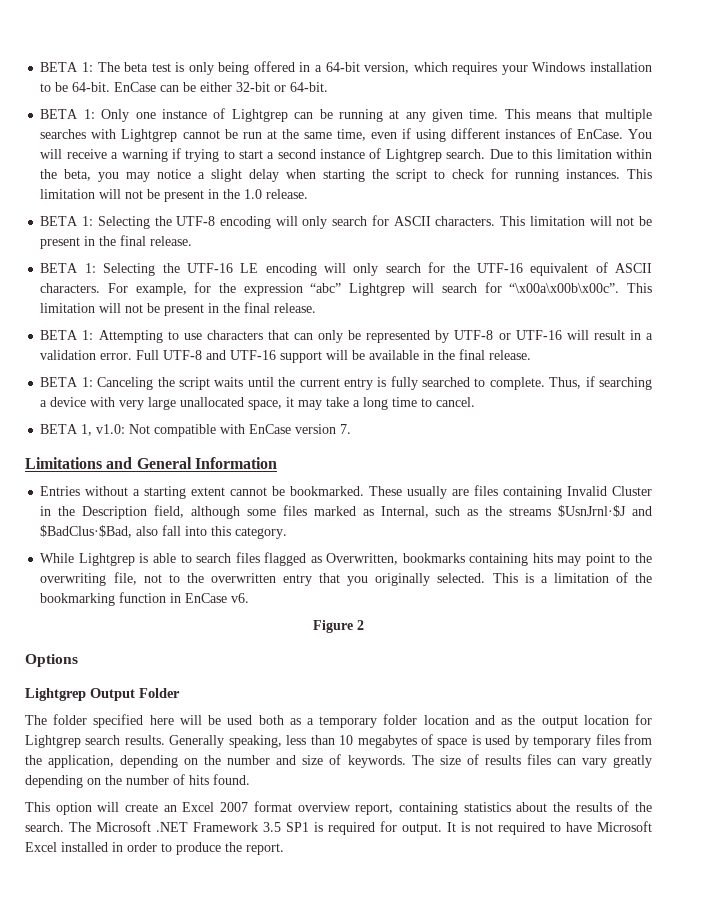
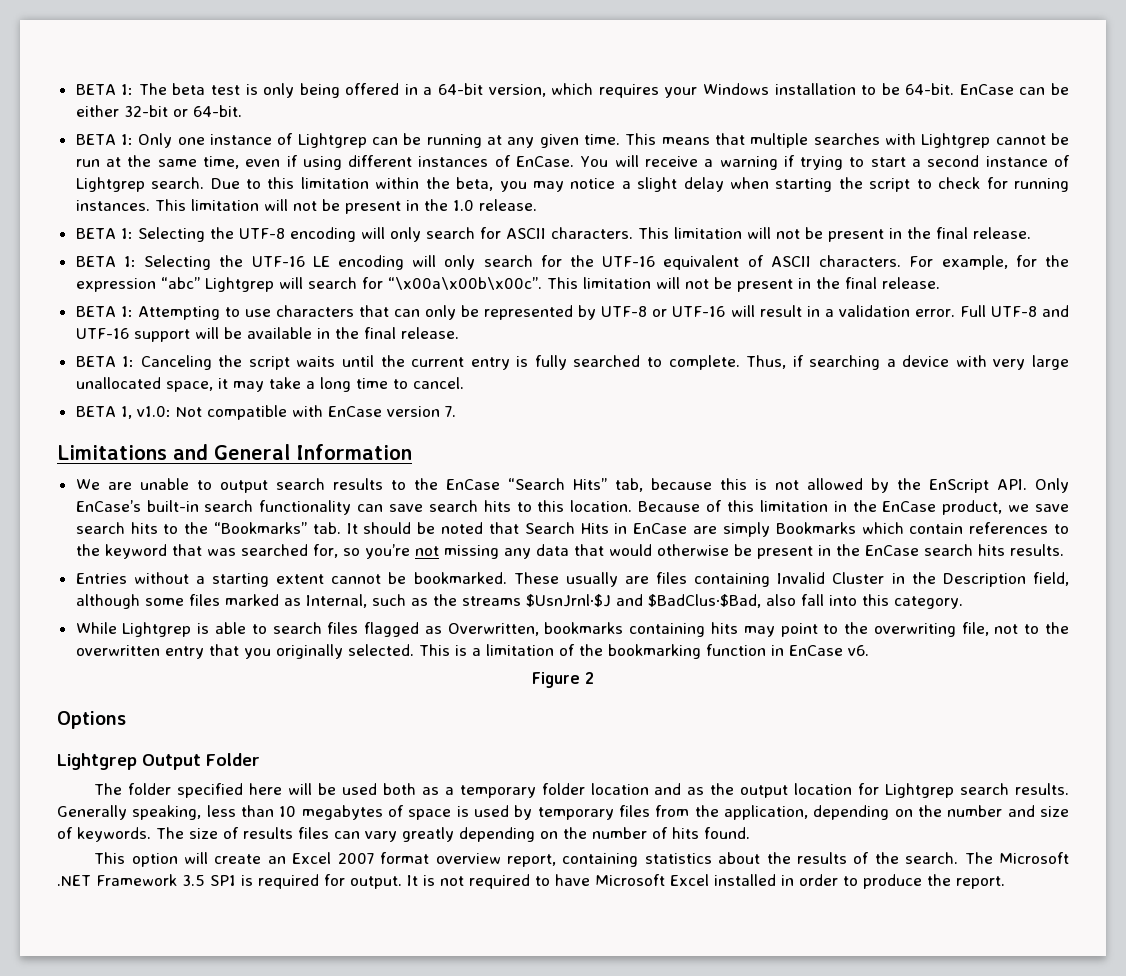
(277, 463) none -> [75,478,1069,493] [75,500,1069,515] [75,522,1069,537] [75,544,1064,559] // We are unable to output search results to the EnCase “Search Hits” tab, because this is not allowed by the EnScript API. Only EnCase’s built-in search functionality can save search hits to this location. Because of this limitation in the EnCase product, we save search hits to the “Bookmarks” tab. It should be noted that Search Hits in EnCase are simply Bookmarks which contain references to the keyword that was searched for, so you’re not missing any data that would otherwise be present in the EnCase search hits results.

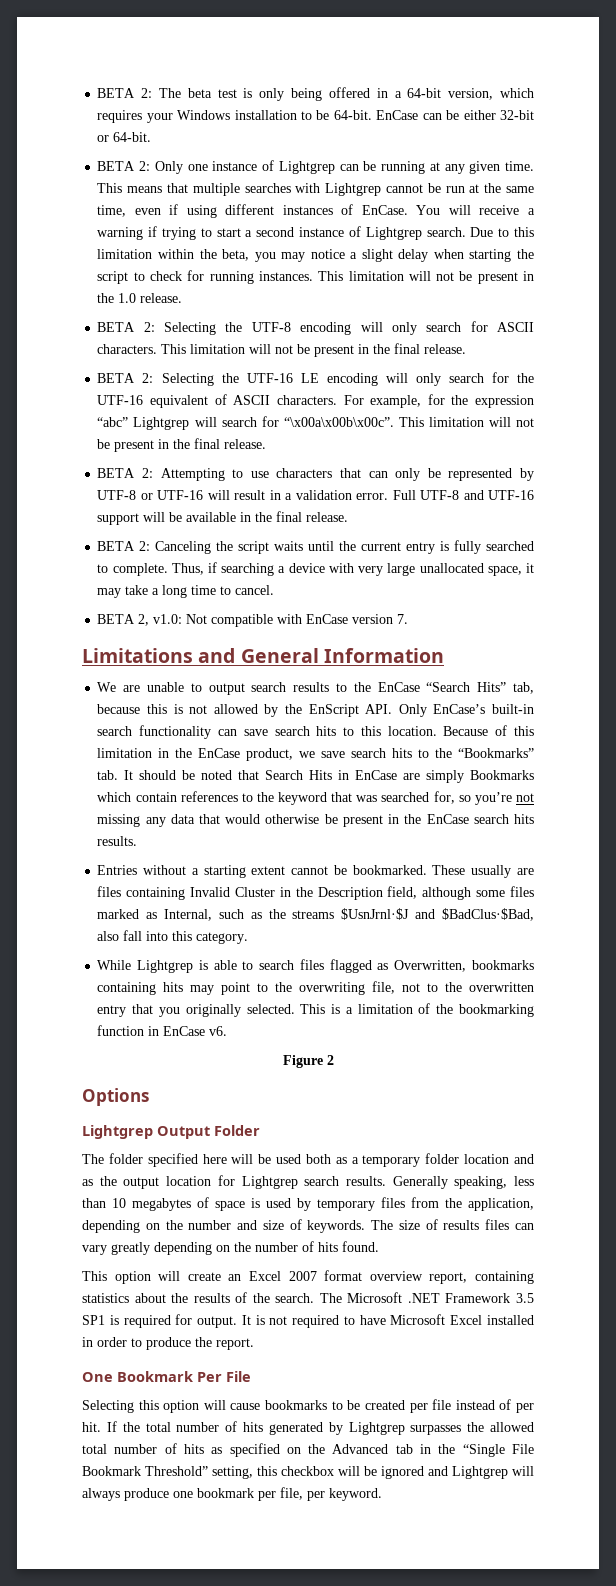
[75,84,134,95] BETA 1: -> [97,88,153,98] BETA 2:
[121,134,134,145] 1: -> [139,161,151,171] 2:
[120,228,133,239] 1: -> [143,322,155,332] 2:
[123,256,136,267] 1: -> [142,373,154,383] 2:
[120,306,133,317] 1: -> [142,468,153,478] 2:
[122,356,135,367] 1: -> [139,541,151,551] 2:
[120,406,132,419] 1, -> [138,614,150,626] 2,
(1005, 882) none -> [82,1371,251,1382] [82,1399,535,1413] [82,1421,534,1435] [82,1443,535,1457] [82,1466,534,1479] [82,1487,382,1501] // One Bookmark Per File // Selecting this option will cause bookmarks to be created per file instead of per hit. If the total number of hits generated by Lightgrep surpasses the allowed total number of hits as specified on the Advanced tab in the “Single File Bookmark Threshold” setting, this checkbox will be ignored and Lightgrep will always produce one bookmark per file, per keyword.

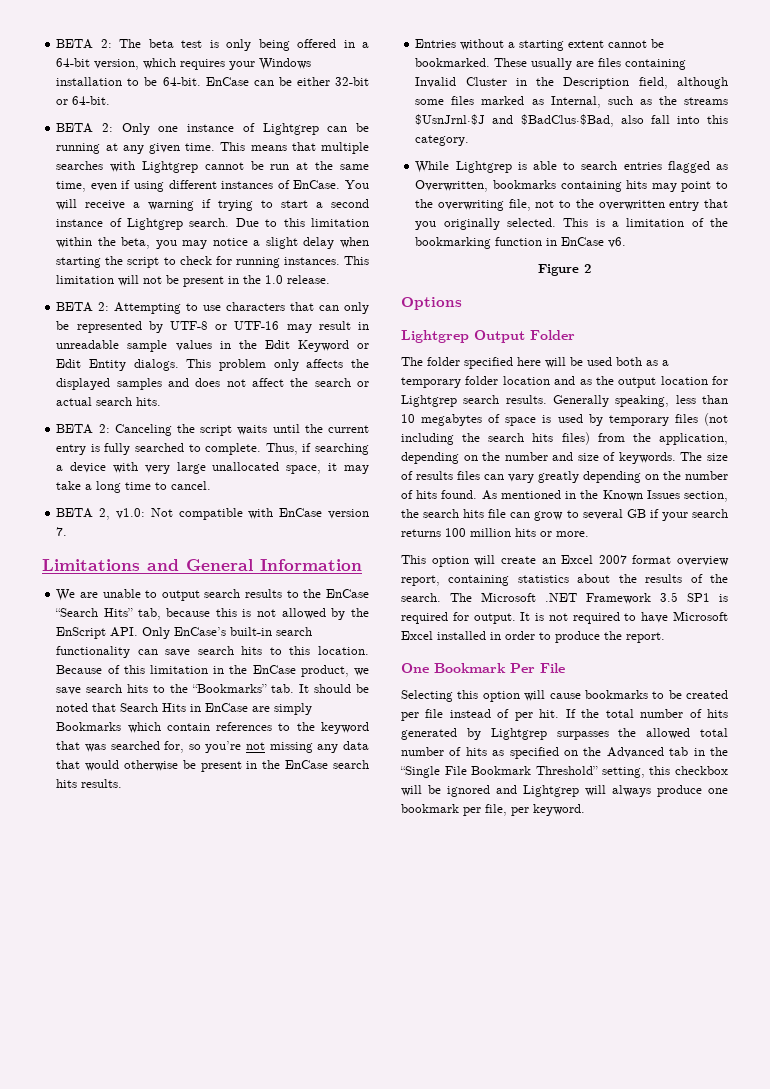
[97,321,535,335] [97,343,467,357] [97,372,534,386] [97,394,534,408] [97,416,534,430] [97,438,267,452] // BETA 2: Selecting the UTF-8 encoding will only search for ASCII characters. This limitation will not be present in the final release. // BETA 2: Selecting the UTF-16 LE encoding will only search for the UTF-16 equivalent of ASCII characters. For example, for the expression “abc” Lightgrep will search for “\x00a\x00b\x00c”. This limitation will not be present in the final release. -> (331, 279) none
[207,490,230,500] will -> [286,324,312,333] may
[285,490,535,500] [97,511,349,525] a validation error. Full UTF-8 and UTF-16 support will be available in the final release. -> [56,340,369,352] [56,359,369,371] [56,378,369,390] [56,397,162,406] unreadable sample values in the Edit Keyword or Edit Entity dialogs. This problem only affects the displayed samples and does not affect the search or actual search hits.
[299,959,324,970] files -> [623,162,662,170] entries
(405, 1202) none -> [704,413,728,426] [401,432,590,445] (not including the search hits files)
(379, 1246) none -> [481,490,728,502] [401,509,728,521] [401,528,589,537] As mentioned in the Known Issues section, the search hits file can grow to several GB if your search returns 100 million hits or more.

